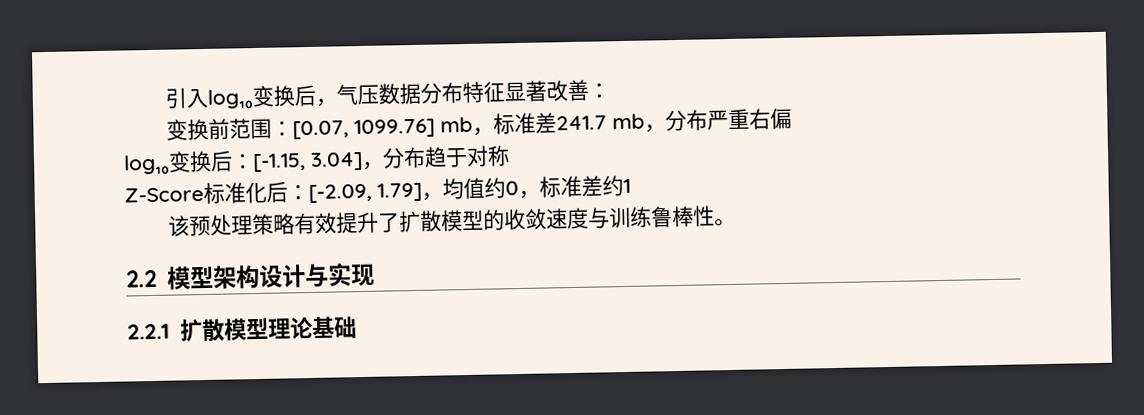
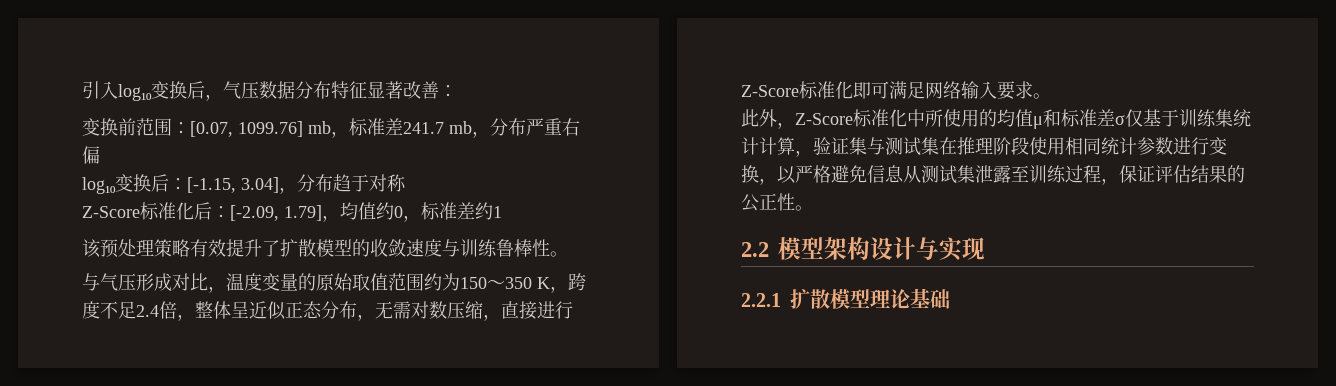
(737, 222) none -> [82,273,586,293] [82,301,573,321] [741,81,1051,100] [741,109,1251,129] [741,137,1227,157] [741,165,1245,185] [741,193,813,212] // 与气压形成对比，温度变量的原始取值范围约为150～350 K，跨度不足2.4倍，整体呈近似正态分布，无需对数压缩，直接进行Z-Score标准化即可满足网络输入要求。 // 此外，Z-Score标准化中所使用的均值μ和标准差σ仅基于训练集统计计算，验证集与测试集在推理阶段使用相同统计参数进行变换，以严格避免信息从测试集泄露至训练过程，保证评估结果的公正性。

